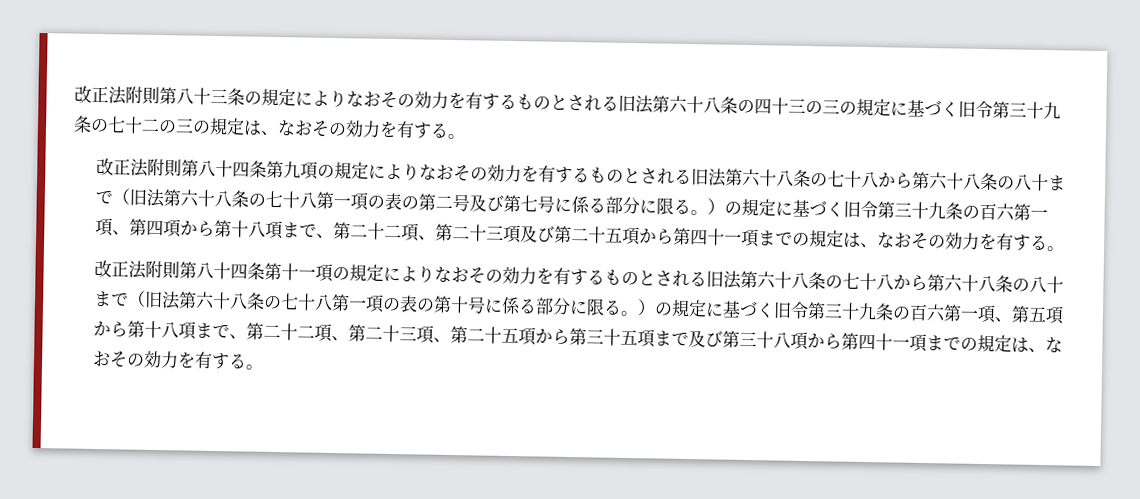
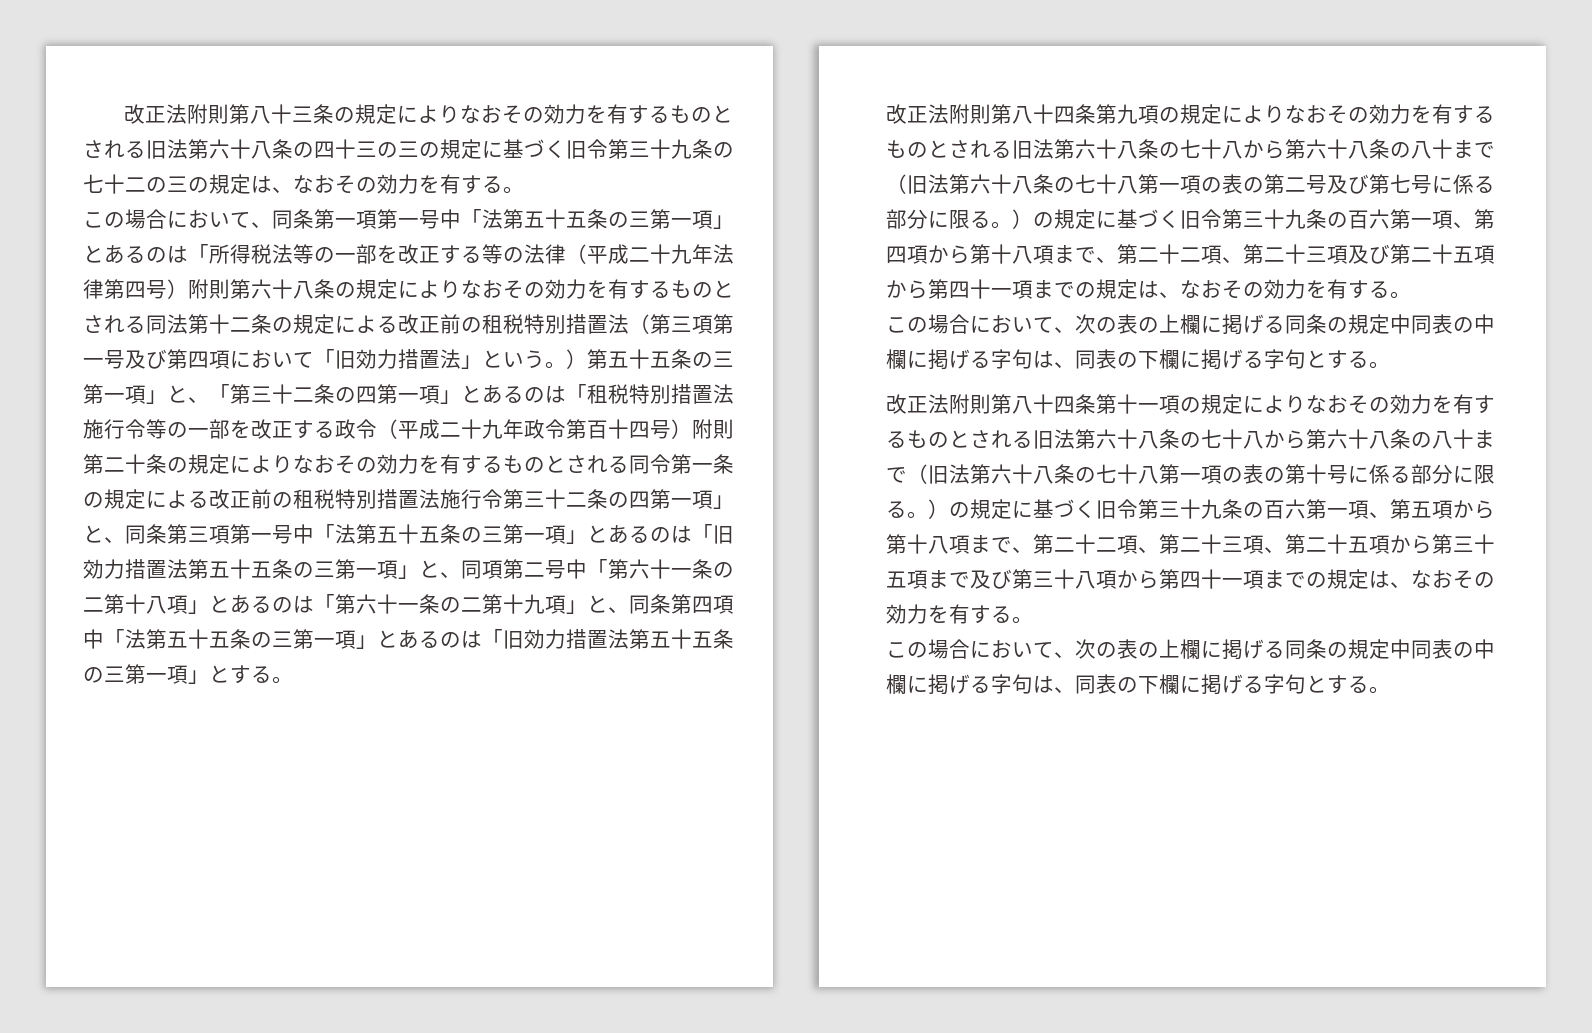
(465, 136) none -> [83,209,734,229] [83,244,734,264] [83,279,734,299] [83,314,734,334] [83,349,734,369] [83,384,734,404] [83,419,734,439] [83,454,734,474] [83,489,734,509] [83,524,734,544] [83,559,734,579] [83,594,734,614] [83,629,734,649] [83,664,293,684] // この場合において、同条第一項第一号中「法第五十五条の三第一項」とあるのは「所得税法等の一部を改正する等の法律（平成二十九年法律第四号）附則第六十八条の規定によりなおその効力を有するものとされる同法第十二条の規定による改正前の租税特別措置法（第三項第一号及び第四項において「旧効力措置法」という。）第五十五条の三第一項」と、「第三十二条の四第一項」とあるのは「租税特別措置法施行令等の一部を改正する政令（平成二十九年政令第百十四号）附則第二十条の規定によりなおその効力を有するものとされる同令第一条の規定による改正前の租税特別措置法施行令第三十二条の四第一項」と、同条第三項第一号中「法第五十五条の三第一項」とあるのは「旧効力措置法第五十五条の三第一項」と、同項第二号中「第六十一条の二第十八項」とあるのは「第六十一条の二第十九項」と、同条第四項中「法第五十五条の三第一項」とあるのは「旧効力措置法第五十五条の三第一項」とする。
(1066, 249) none -> [886,314,1496,335] [886,349,1391,370] // この場合において、次の表の上欄に掲げる同条の規定中同表の中欄に掲げる字句は、同表の下欄に掲げる字句とする。
(265, 367) none -> [886,639,1496,660] [886,674,1391,695] // この場合において、次の表の上欄に掲げる同条の規定中同表の中欄に掲げる字句は、同表の下欄に掲げる字句とする。

